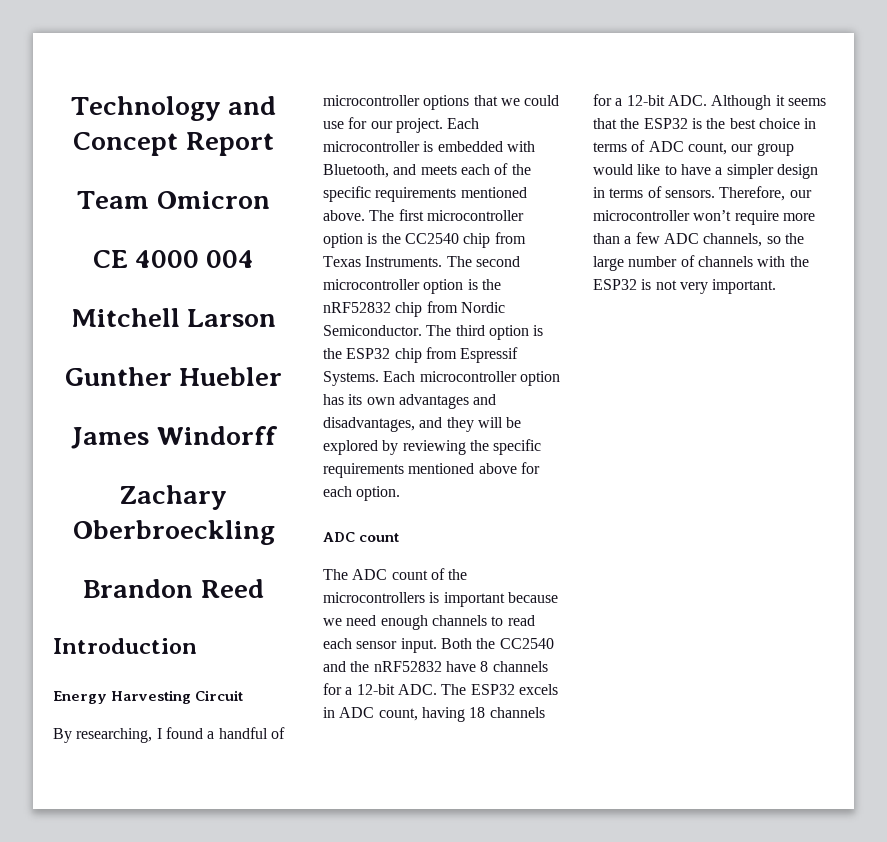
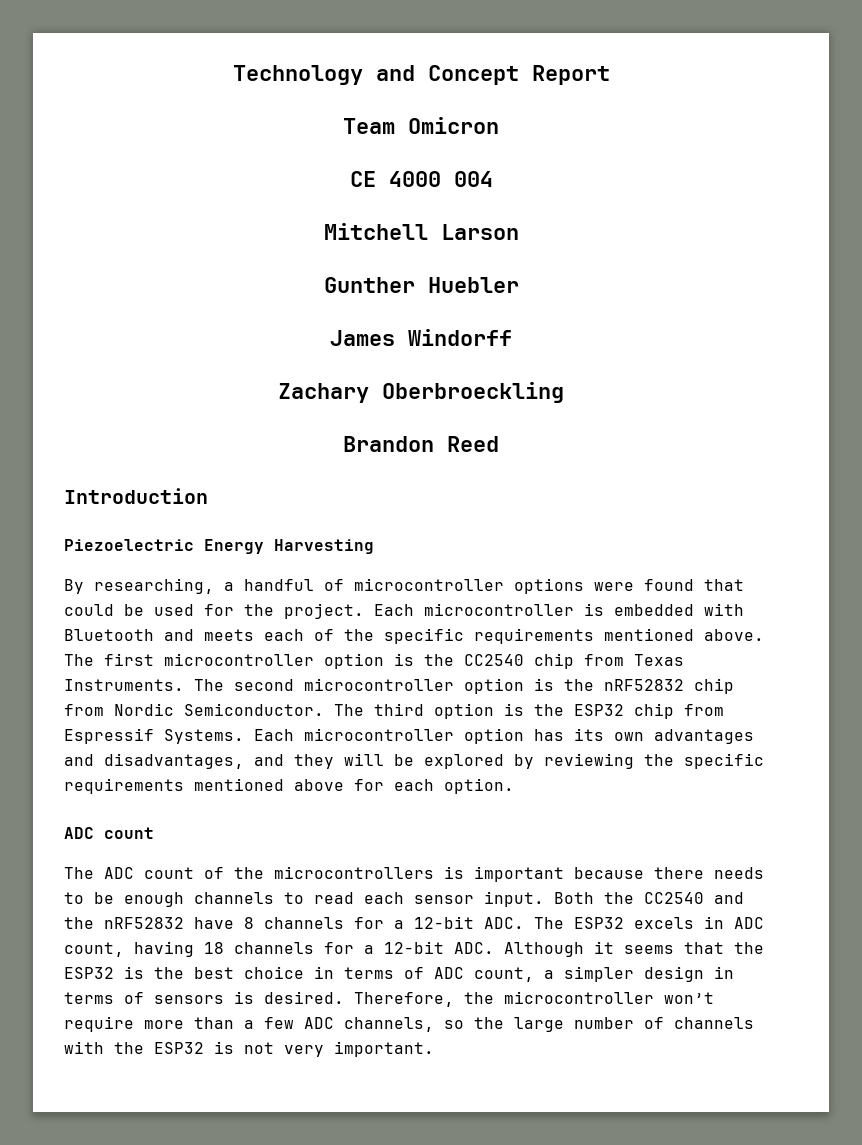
(197, 646) none -> [64,539,194,551] Piezoelectric
[195,690,244,701] Circuit -> (374, 546) none
[156,727,203,739] I found -> (214, 586) none
[473,95,560,106] [323,117,393,129] that we could use for our -> [594,579,744,591] [64,604,274,616] were found that could be used for the
[323,164,389,178] Bluetooth, -> [64,629,154,641] Bluetooth
[323,615,377,626] we need -> [654,867,764,879] [64,892,114,904] there needs to be
[731,143,794,156] [593,164,711,175] our group would like to have -> (534, 974) none
[664,186,812,201] sensors. Therefore, our -> [154,991,494,1007] sensors is desired. Therefore, the

